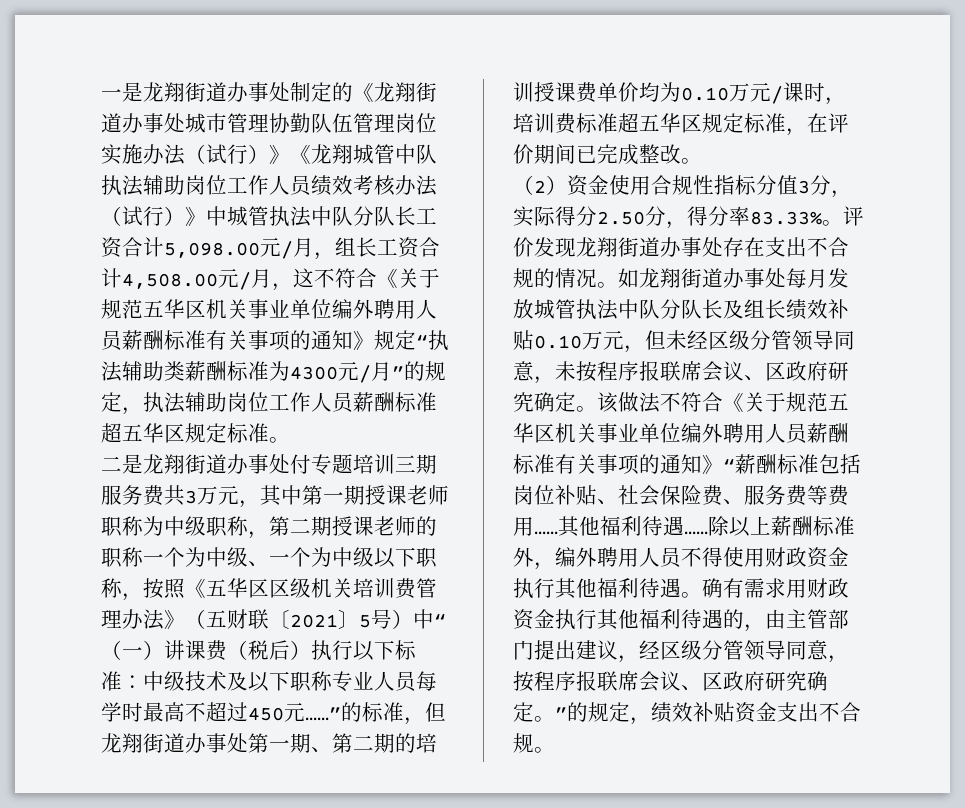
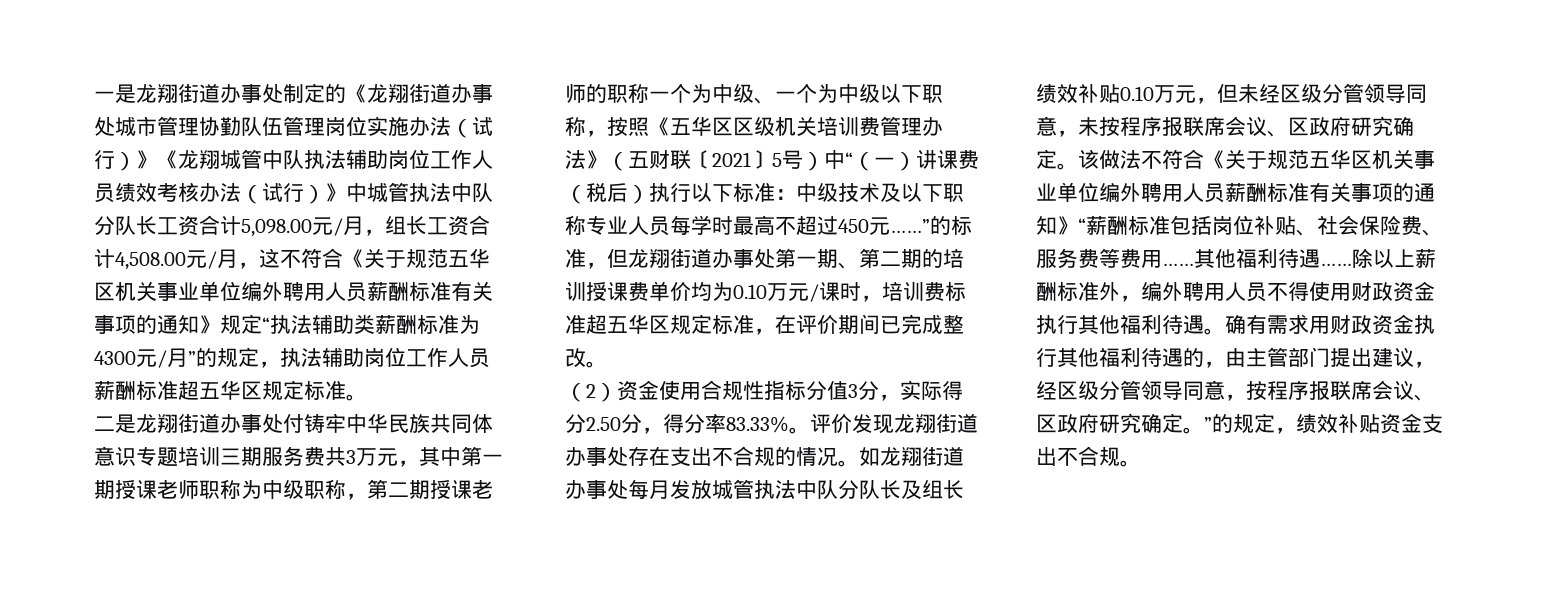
(311, 464) none -> [304,413,493,434] [94,446,136,466] 铸牢中华民族共同体意识

